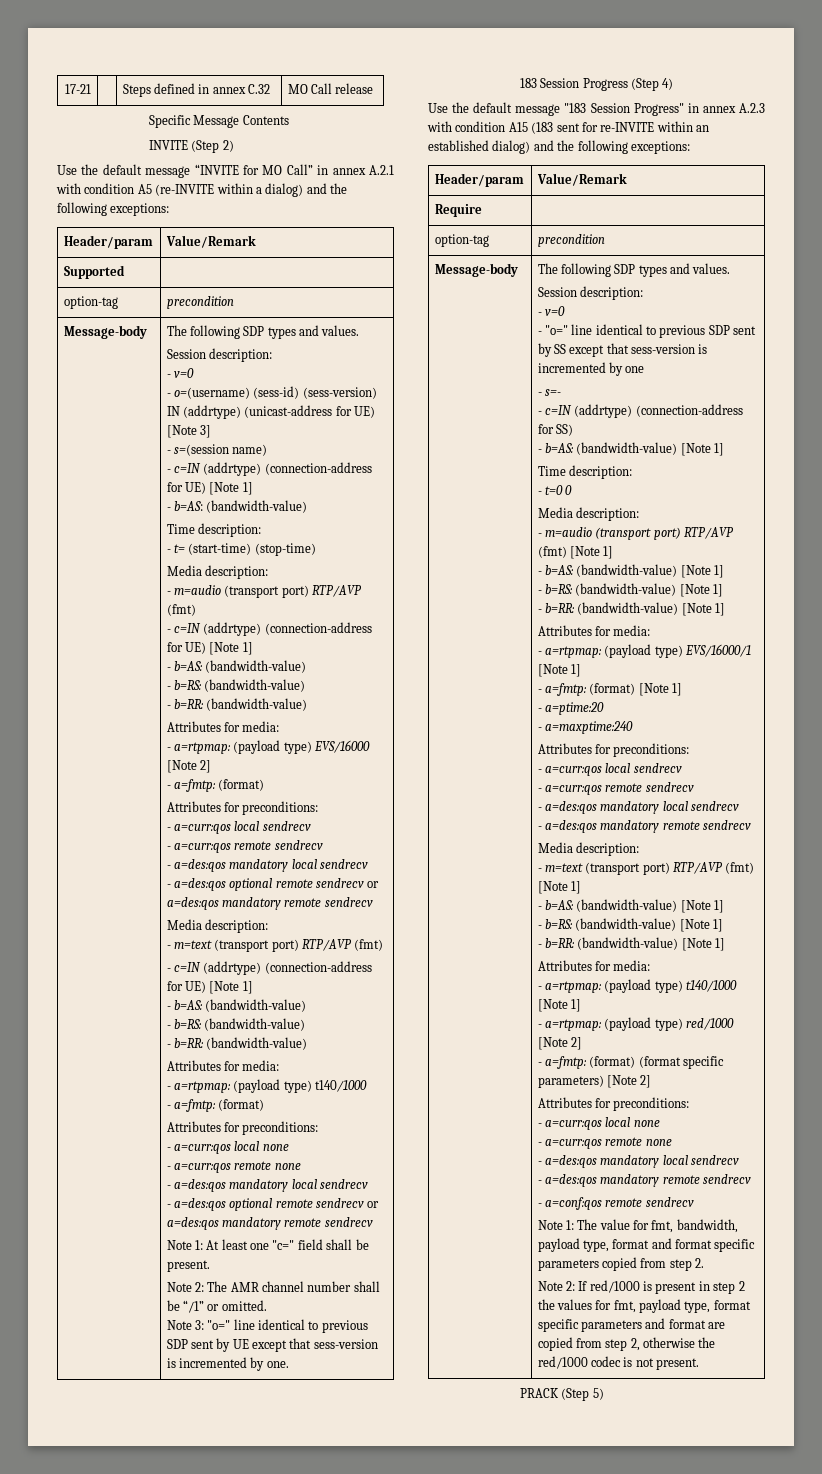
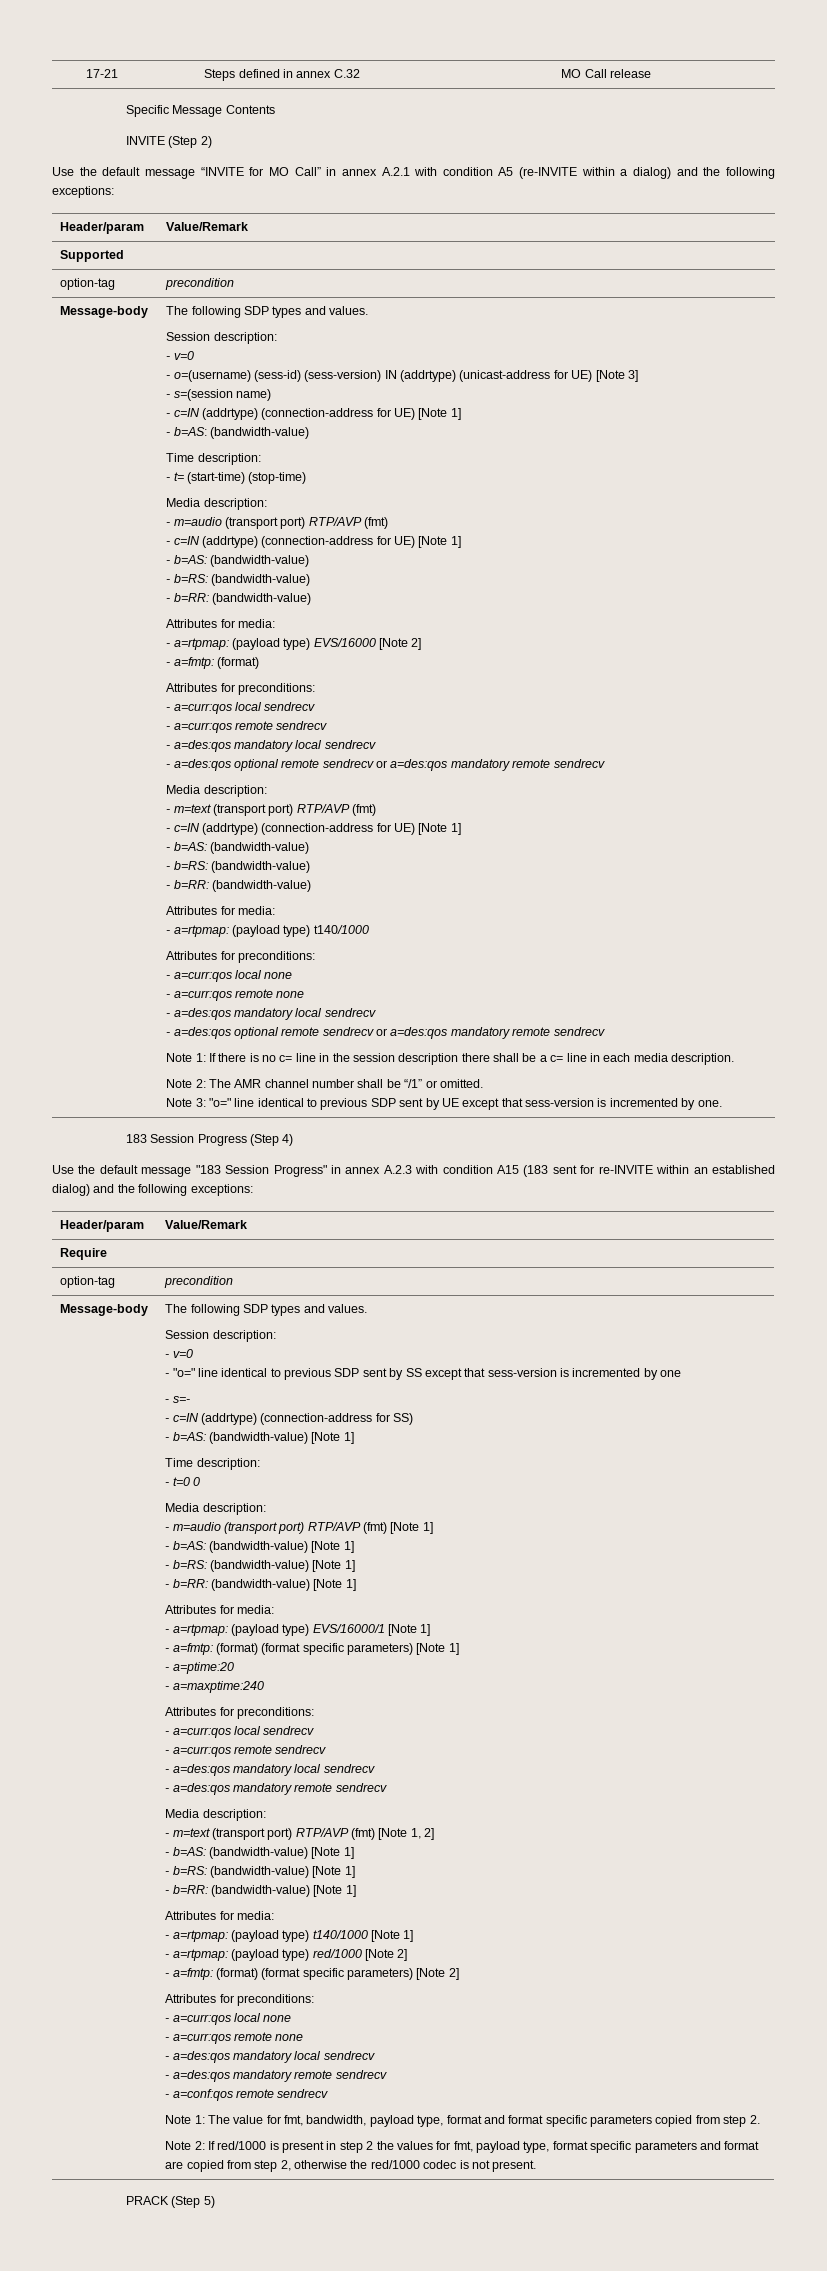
[166,1099,265,1112] // - a=fmtp: (format) -> (369, 929) none
[206,1239,369,1250] [166,1260,210,1272] At least one "c=" field shall be present. -> [208,1053,735,1065] If there is no c= line in the session description there shall be a c= line in each media description.
(636, 689) none -> [261,1643,414,1655] (format specific parameters)
[570,881,581,894] 1] -> [410,1828,435,1840] 1, 2]

